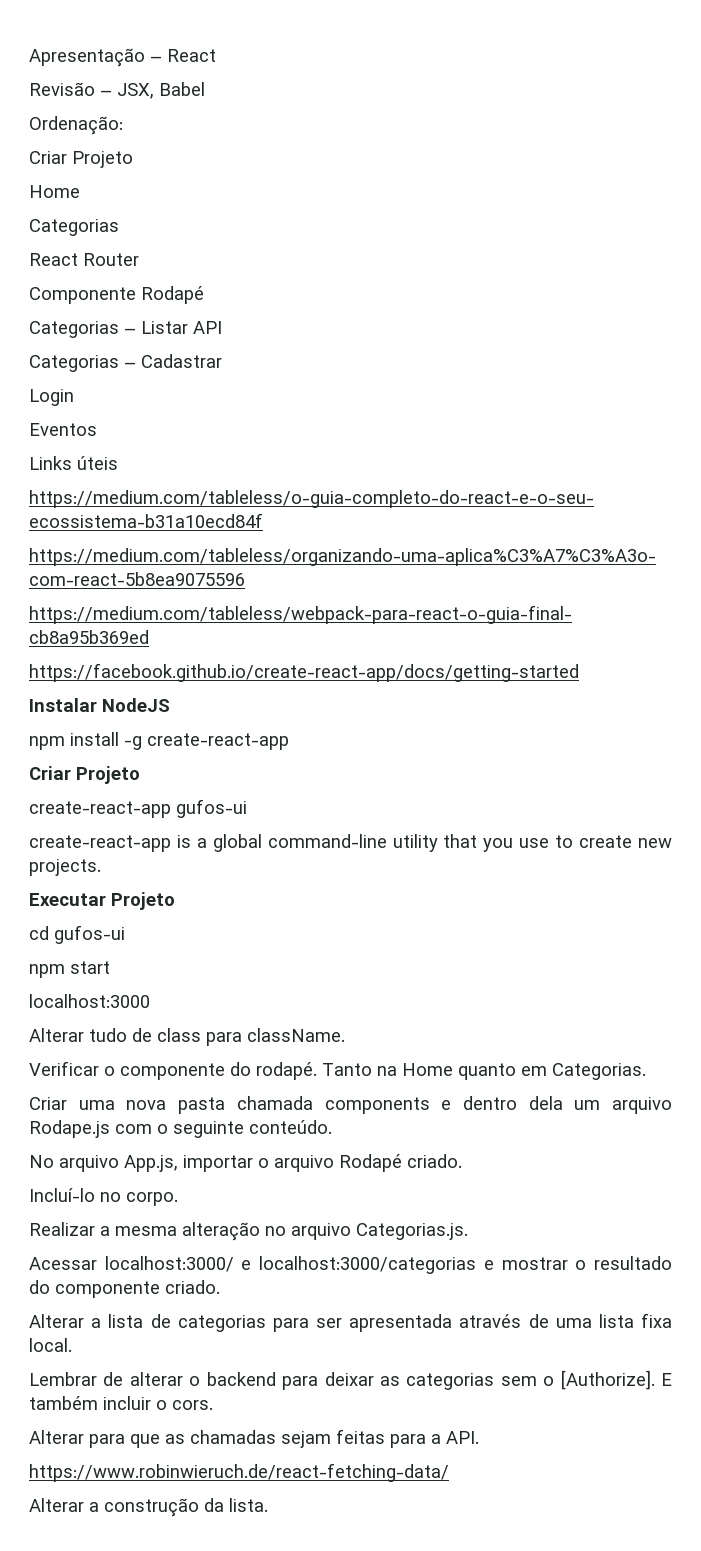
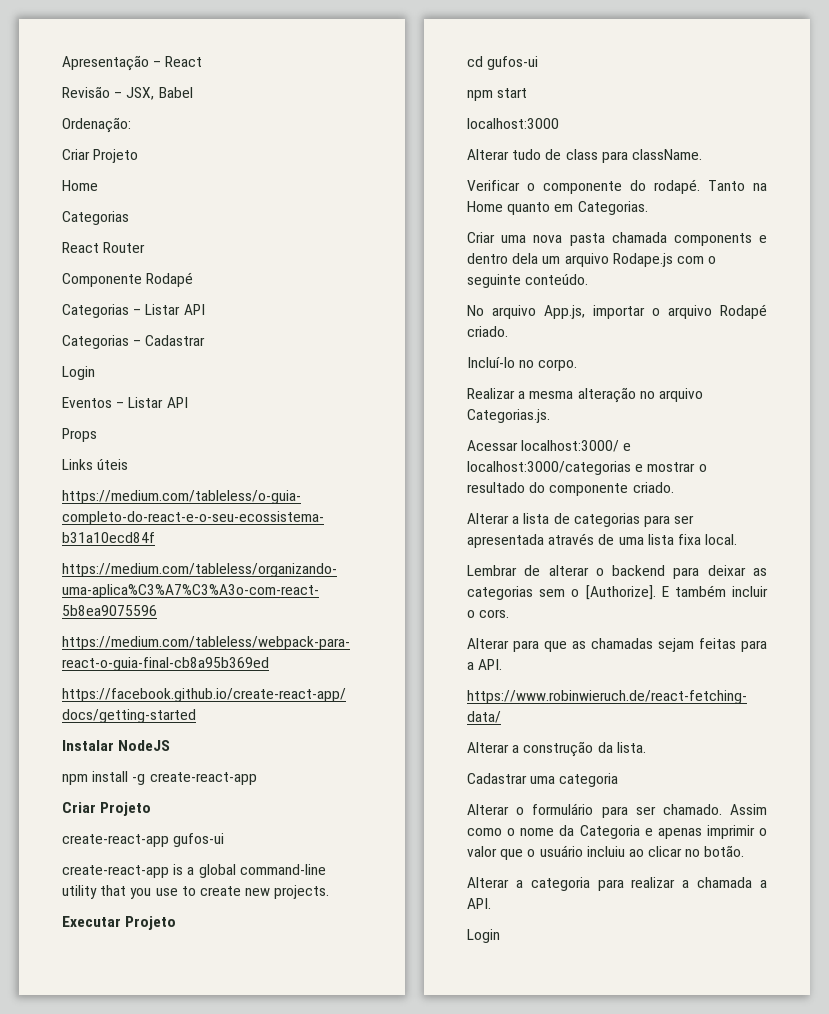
(97, 429) none -> [116,397,188,408] [62,428,97,442] – Listar API // Props
(268, 1505) none -> [467,773,619,787] [467,803,767,818] [467,825,767,839] [467,845,745,860] [467,877,767,891] [467,898,491,909] [467,929,500,943] // Cadastrar uma categoria // Alterar o formulário para ser chamado. Assim como o nome da Categoria e apenas imprimir o valor que o usuário incluiu ao clicar no botão. // Alterar a categoria para realizar a chamada a API. // Login

